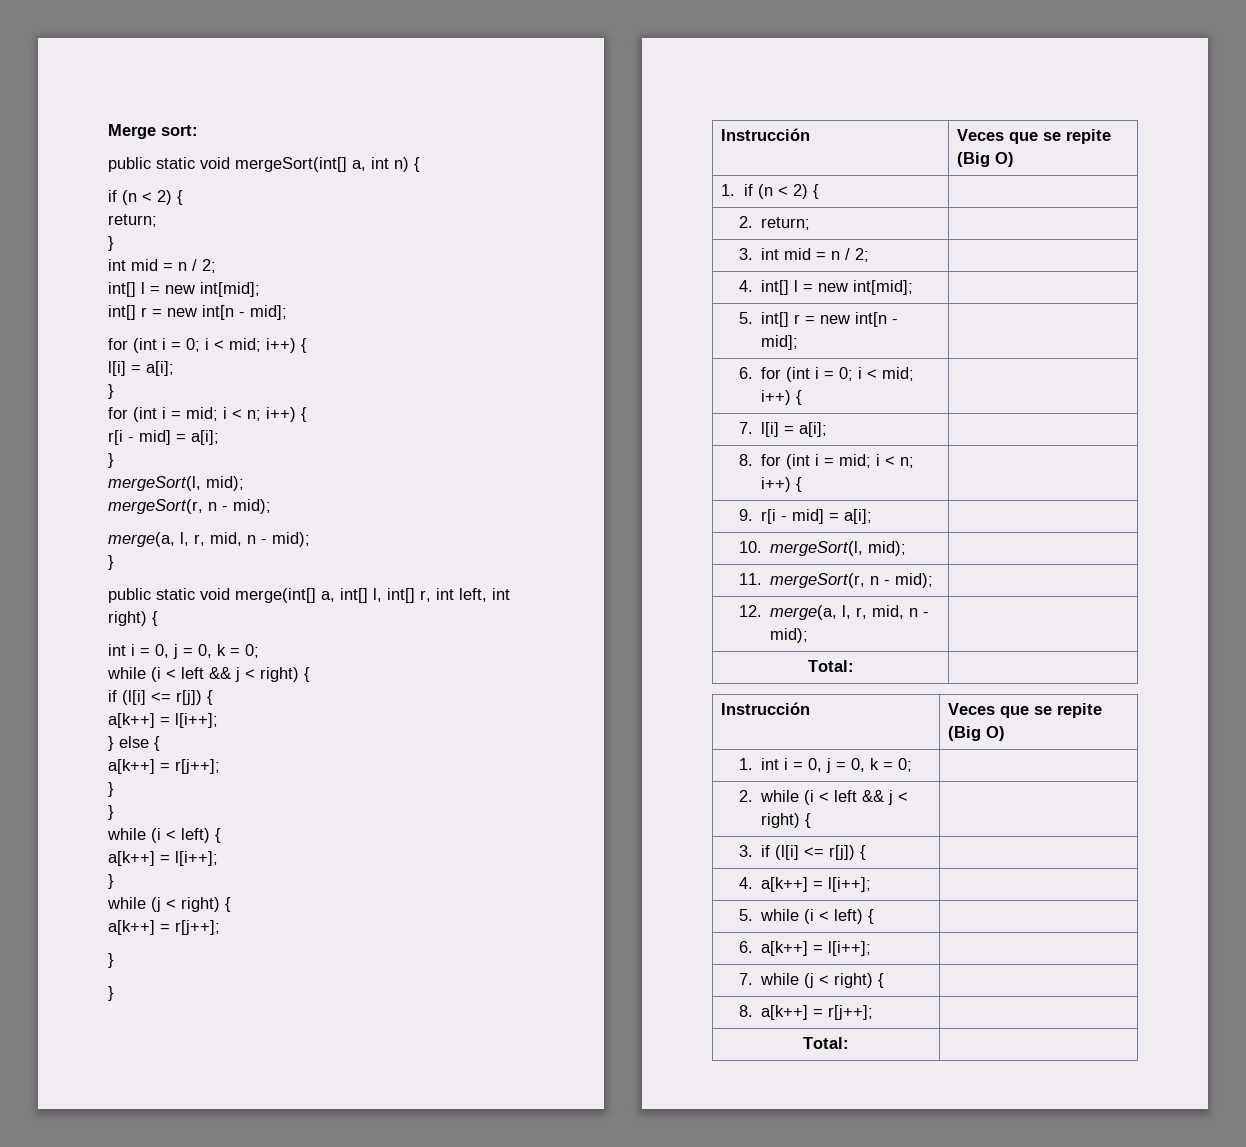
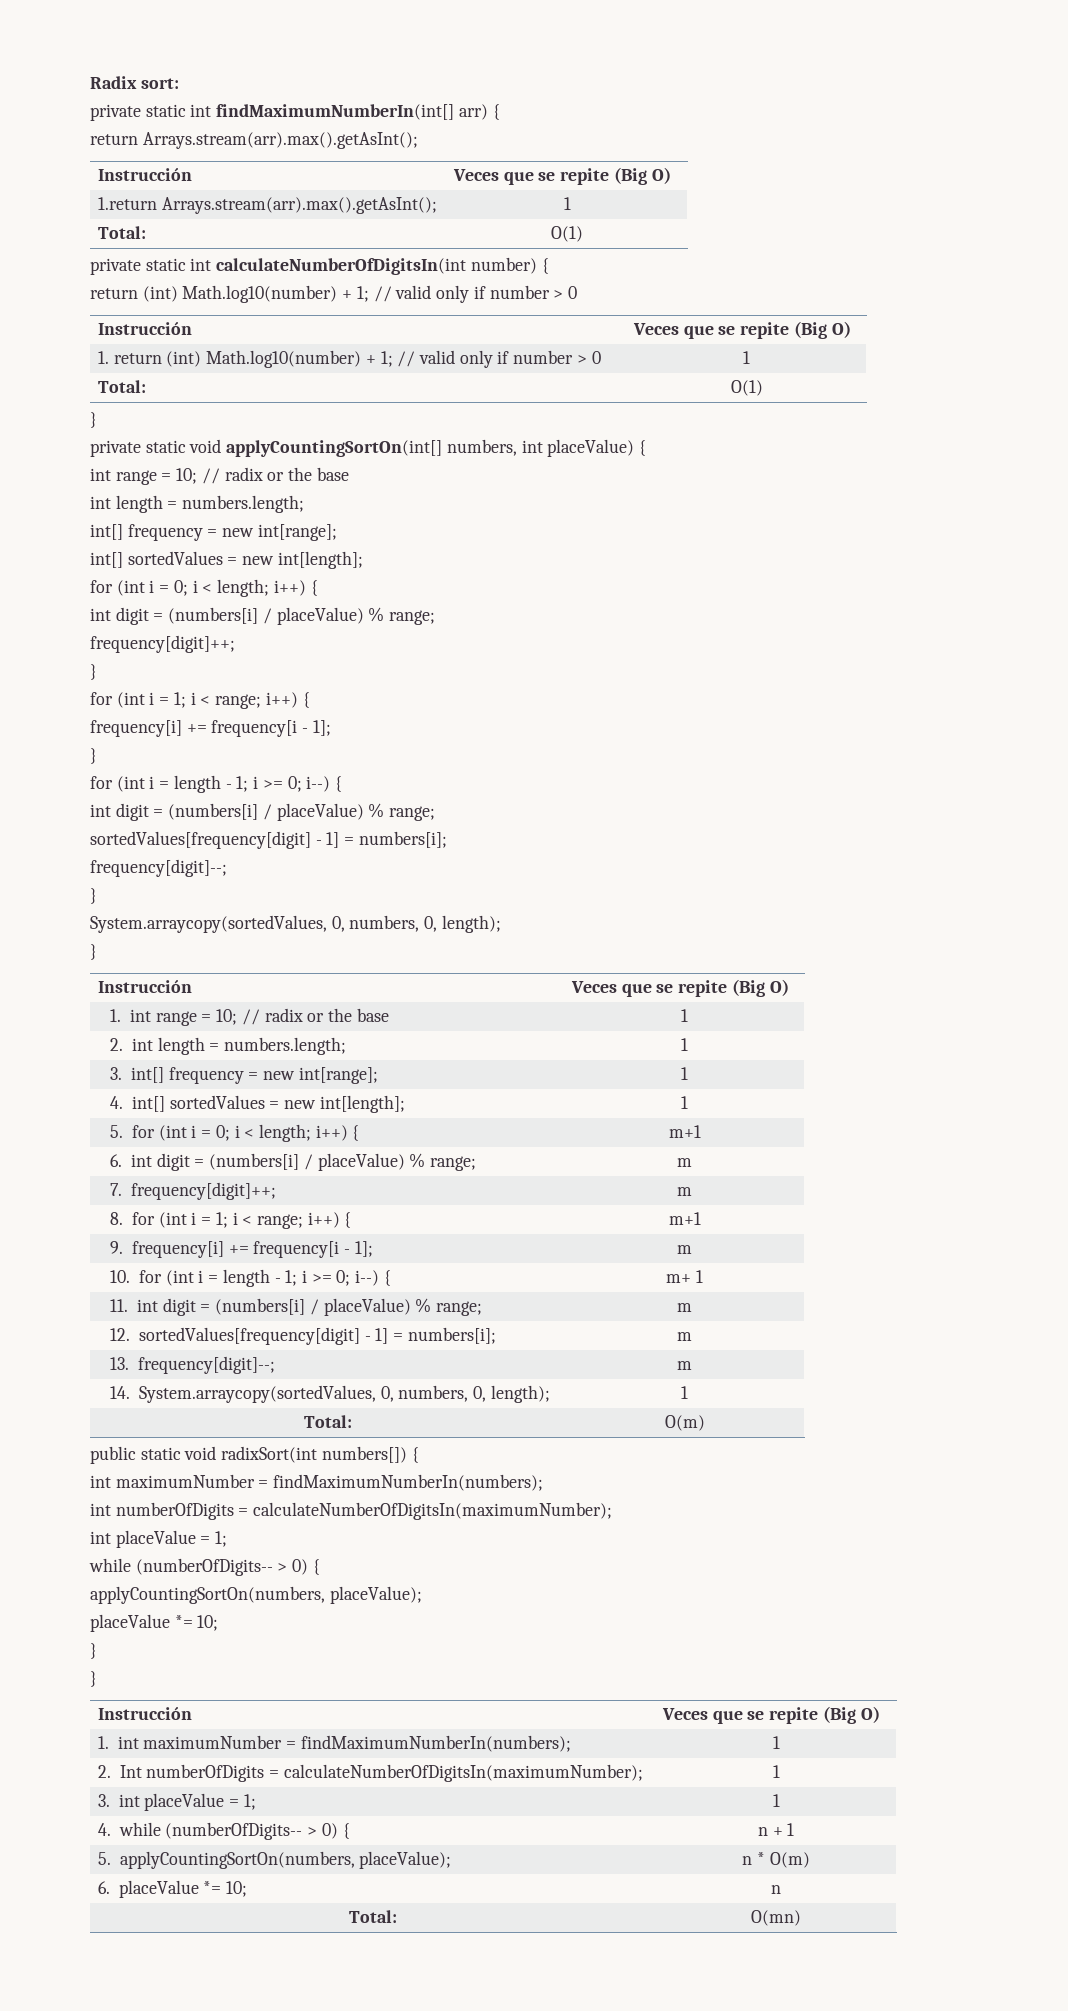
[108,124,156,139] Merge -> [90,76,137,89] Radix
[108,157,420,172] [108,190,183,205] [108,214,157,227] [108,236,114,251] [108,259,216,273] [108,282,260,297] [108,305,287,320] [108,338,307,353] [108,361,174,376] [108,384,114,399] [108,407,307,422] [108,430,219,445] [108,453,114,468] [108,476,244,491] [108,499,271,514] [108,532,310,547] [108,555,114,570] [108,588,510,603] [108,611,158,626] [108,644,259,659] [107,667,310,682] [108,690,213,705] [108,713,218,728] [108,736,160,751] [108,759,220,774] [108,782,114,797] [108,805,114,820] [107,828,221,843] [108,851,218,866] [108,874,114,889] [107,897,231,912] [108,920,220,935] public static void mergeSort(int[] a, int n) { // if (n < 2) { // return; // } // int mid = n / 2; // int[] l = new int[mid]; // int[] r = new int[n - mid]; // for (int i = 0; i < mid; i++) { // l[i] = a[i]; // } // for (int i = mid; i < n; i++) { // r[i - mid] = a[i]; // } // mergeSort(l, mid); // mergeSort(r, n - mid); // merge(a, l, r, mid, n - mid); // } // public static void merge(int[] a, int[] l, int[] r, int left, int right) { // int i = 0, j = 0, k = 0; // while (i < left && j < right) { // if (l[i] <= r[j]) { // a[k++] = l[i++]; // } else { // a[k++] = r[j++]; // } // } // while (i < left) { // a[k++] = l[i++]; // } // while (j < right) { // a[k++] = r[j++]; -> [90,104,500,121] [90,132,418,149] [97,168,192,181] [452,167,671,185] [97,197,437,214] [563,197,571,210] [97,226,146,239] [551,226,583,242] [90,257,549,275] [90,285,577,303] [97,322,192,335] [632,321,851,339] [97,350,601,368] [743,351,750,364] [97,380,146,393] [730,380,763,396] [90,412,97,428] [90,439,647,457] [90,467,349,485] [90,495,305,513] [90,524,337,541] [90,551,363,569] [90,579,318,597] [90,607,436,625] [90,635,235,653] [90,664,97,680] [90,692,310,709] [90,720,331,737] [90,748,97,764] [90,775,342,793] [90,803,436,821] [90,831,447,849] [90,859,227,877] [90,888,97,904] [90,915,501,933] [90,944,97,960] [97,980,192,993] [570,979,789,997] [110,1008,389,1026] [681,1009,688,1022] [110,1037,347,1055] [681,1038,688,1051] [110,1067,378,1084] [681,1067,688,1080] [110,1095,405,1113] [681,1096,688,1109] [110,1124,360,1142] [668,1125,701,1138] [110,1153,476,1171] [677,1158,692,1167] [110,1182,276,1200] [677,1187,692,1196] [110,1212,352,1229] [668,1212,701,1225] [110,1241,373,1258] [677,1245,692,1254] [110,1269,391,1287] [666,1270,703,1283] [110,1298,482,1316] [677,1303,692,1312] [110,1327,496,1345] [677,1332,692,1341] [110,1356,275,1374] [677,1361,692,1370] [110,1385,550,1403] [681,1386,688,1399] [303,1415,352,1428] [664,1415,705,1431] [90,1446,419,1464] [90,1474,544,1491] [90,1502,613,1520] [90,1530,228,1548] [89,1558,320,1576] [90,1586,422,1604] [90,1614,219,1632] private static int findMaximumNumberIn(int[] arr) { // return Arrays.stream(arr).max().getAsInt(); // Instrucción | Veces que se repite (Big O) // 1.return Arrays.stream(arr).max().getAsInt(); | 1 // Total: | O(1) // private static int calculateNumberOfDigitsIn(int number) { // return (int) Math.log10(number) + 1; // valid only if number > 0 // Instrucción | Veces que se repite (Big O) // 1. return (int) Math.log10(number) + 1; // valid only if number > 0 | 1 // Total: | O(1) // } // private static void applyCountingSortOn(int[] numbers, int placeValue) { // int range = 10; // radix or the base // int length = numbers.length; // int[] frequency = new int[range]; // int[] sortedValues = new int[length]; // for (int i = 0; i < length; i++) { // int digit = (numbers[i] / placeValue) % range; // frequency[digit]++; // } // for (int i = 1; i < range; i++) { // frequency[i] += frequency[i - 1]; // } // for (int i = length - 1; i >= 0; i--) { // int digit = (numbers[i] / placeValue) % range; // sortedValues[frequency[digit] - 1] = numbers[i]; // frequency[digit]--; // } // System.arraycopy(sortedValues, 0, numbers, 0, length); // } // Instrucción | Veces que se repite (Big O) // 1. int range = 10; // radix or the base | 1 // 2. int length = numbers.length; | 1 // 3. int[] frequency = new int[range]; | 1 // 4. int[] sortedValues = new int[length]; | 1 // 5. for (int i = 0; i < length; i++) { | m+1 // 6. int digit = (numbers[i] / placeValue) % range; | m // 7. frequency[digit]++; | m // 8. for (int i = 1; i < range; i++) { | m+1 // 9. frequency[i] += frequency[i - 1]; | m // 10. for (int i = length - 1; i >= 0; i--) { | m+ 1 // 11. int digit = (numbers[i] / placeValue) % range; | m // 12. sortedValues[frequency[digit] - 1] = numbers[i]; | m // 13. frequency[digit]--; | m // 14. System.arraycopy(sortedValues, 0, numbers, 0, length); | 1 // Total: | O(m) // public static void radixSort(int numbers[]) { // int maximumNumber = findMaximumNumberIn(numbers); // int numberOfDigits = calculateNumberOfDigitsIn(maximumNumber); // int placeValue = 1; // while (numberOfDigits-- > 0) { // applyCountingSortOn(numbers, placeValue); // placeValue *= 10;
[743,184,819,199] [738,216,811,230] [738,248,870,262] [738,280,914,295] [738,312,899,327] [761,335,799,350] [738,367,915,382] [761,390,803,405] [738,422,828,437] [738,454,915,469] [761,477,803,492] [738,509,873,524] [738,541,907,556] [738,573,934,588] [738,605,930,620] [770,628,809,643] [807,660,854,672] [721,702,811,715] [948,703,1103,718] [948,726,1006,741] [738,758,913,773] [738,790,909,805] [761,813,812,828] [738,845,867,860] [738,877,872,892] [738,909,875,924] [738,941,872,956] [738,973,885,988] [738,1005,874,1020] [803,1037,849,1049] if (n < 2) { | // 2. return; | // 3. int mid = n / 2; | // 4. int[] l = new int[mid]; | // 5. int[] r = new int[n - mid]; | // 6. for (int i = 0; i < mid; i++) { | // 7. l[i] = a[i]; | // 8. for (int i = mid; i < n; i++) { | // 9. r[i - mid] = a[i]; | // 10. mergeSort(l, mid); | // 11. mergeSort(r, n - mid); | // 12. merge(a, l, r, mid, n - mid); | // Total: | // Instrucción | Veces que se repite (Big O) // 1. int i = 0, j = 0, k = 0; | // 2. while (i < left && j < right) { | // 3. if (l[i] <= r[j]) { | // 4. a[k++] = l[i++]; | // 5. while (i < left) { | // 6. a[k++] = l[i++]; | // 7. while (j < right) { | // 8. a[k++] = r[j++]; | // Total: | -> [117,1735,571,1752] [772,1736,780,1749] [97,1764,643,1782] [772,1765,780,1778] [97,1793,256,1811] [772,1794,780,1807] [97,1822,350,1840] [757,1823,795,1836] [97,1851,452,1869] [742,1852,810,1868] [97,1880,248,1898] [771,1885,781,1894] [349,1910,397,1923] [751,1910,801,1926] int maximumNumber = findMaximumNumberIn(numbers); | 1 // 2. Int numberOfDigits = calculateNumberOfDigitsIn(maximumNumber); | 1 // 3. int placeValue = 1; | 1 // 4. while (numberOfDigits-- > 0) { | n + 1 // 5. applyCountingSortOn(numbers, placeValue); | n * O(m) // 6. placeValue *= 10; | n // Total: | O(mn)

